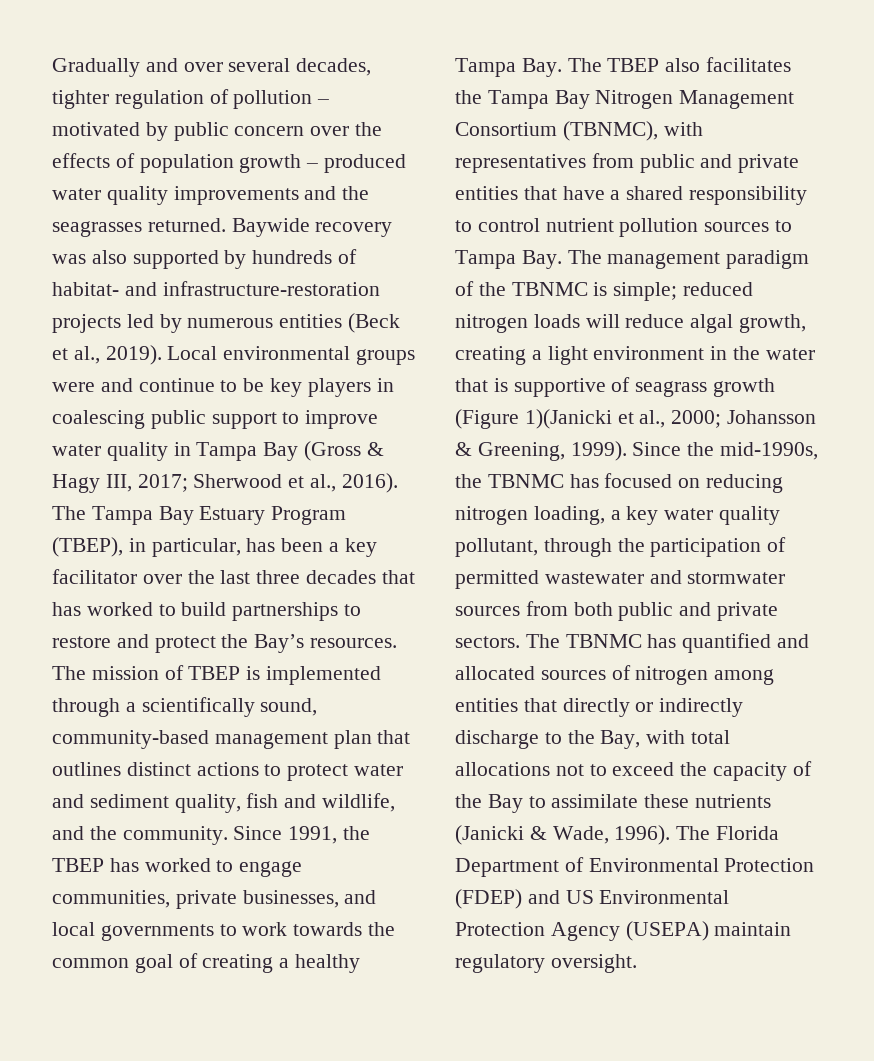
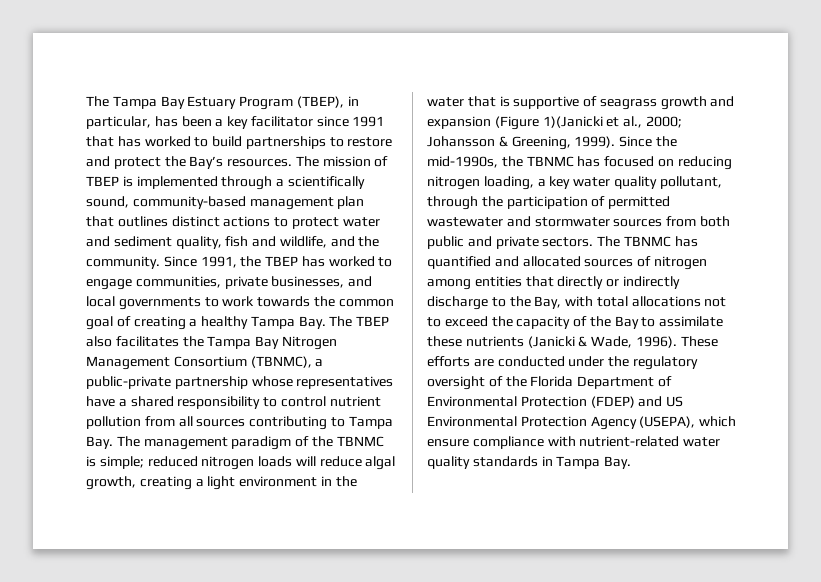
[52,58,372,77] [52,89,330,109] [52,122,383,141] [52,153,407,173] [52,186,370,205] [52,218,393,237] [52,249,358,269] [52,281,380,296] [52,313,401,333] [52,345,416,365] [52,378,394,397] [52,410,379,429] [52,441,384,461] [52,473,398,493] Gradually and over several decades, tighter regulation of pollution – motivated by public concern over the effects of population growth – produced water quality improvements and the seagrasses returned. Baywide recovery was also supported by hundreds of habitat- and infrastructure-restoration projects led by numerous entities (Beck et al., 2019). Local environmental groups were and continue to be key players in coalescing public support to improve water quality in Tampa Bay (Gross & Hagy III, 2017; Sherwood et al., 2016). -> (86, 101) none
[142,570,377,584] over the last three decades -> [316,116,385,127] since 1991
[663,122,703,136] [455,153,800,173] [455,186,557,200] with representatives from public and private entities that -> [315,359,324,367] [86,376,394,389] a public-private partnership whose representatives
[704,222,770,232] sources -> [144,416,328,430] from all sources contributing
(776, 387) none -> [710,96,735,107] [427,116,491,129] and expansion
[676,826,711,840] The -> [680,336,718,347] [427,356,698,370] [427,376,527,390] These efforts are conducted under the regulatory oversight of the
[625,921,792,941] [455,954,637,973] (USEPA) maintain regulatory oversight. -> [639,416,737,428] [427,436,721,449] [427,456,632,469] (USEPA), which ensure compliance with nutrient-related water quality standards in Tampa Bay.

